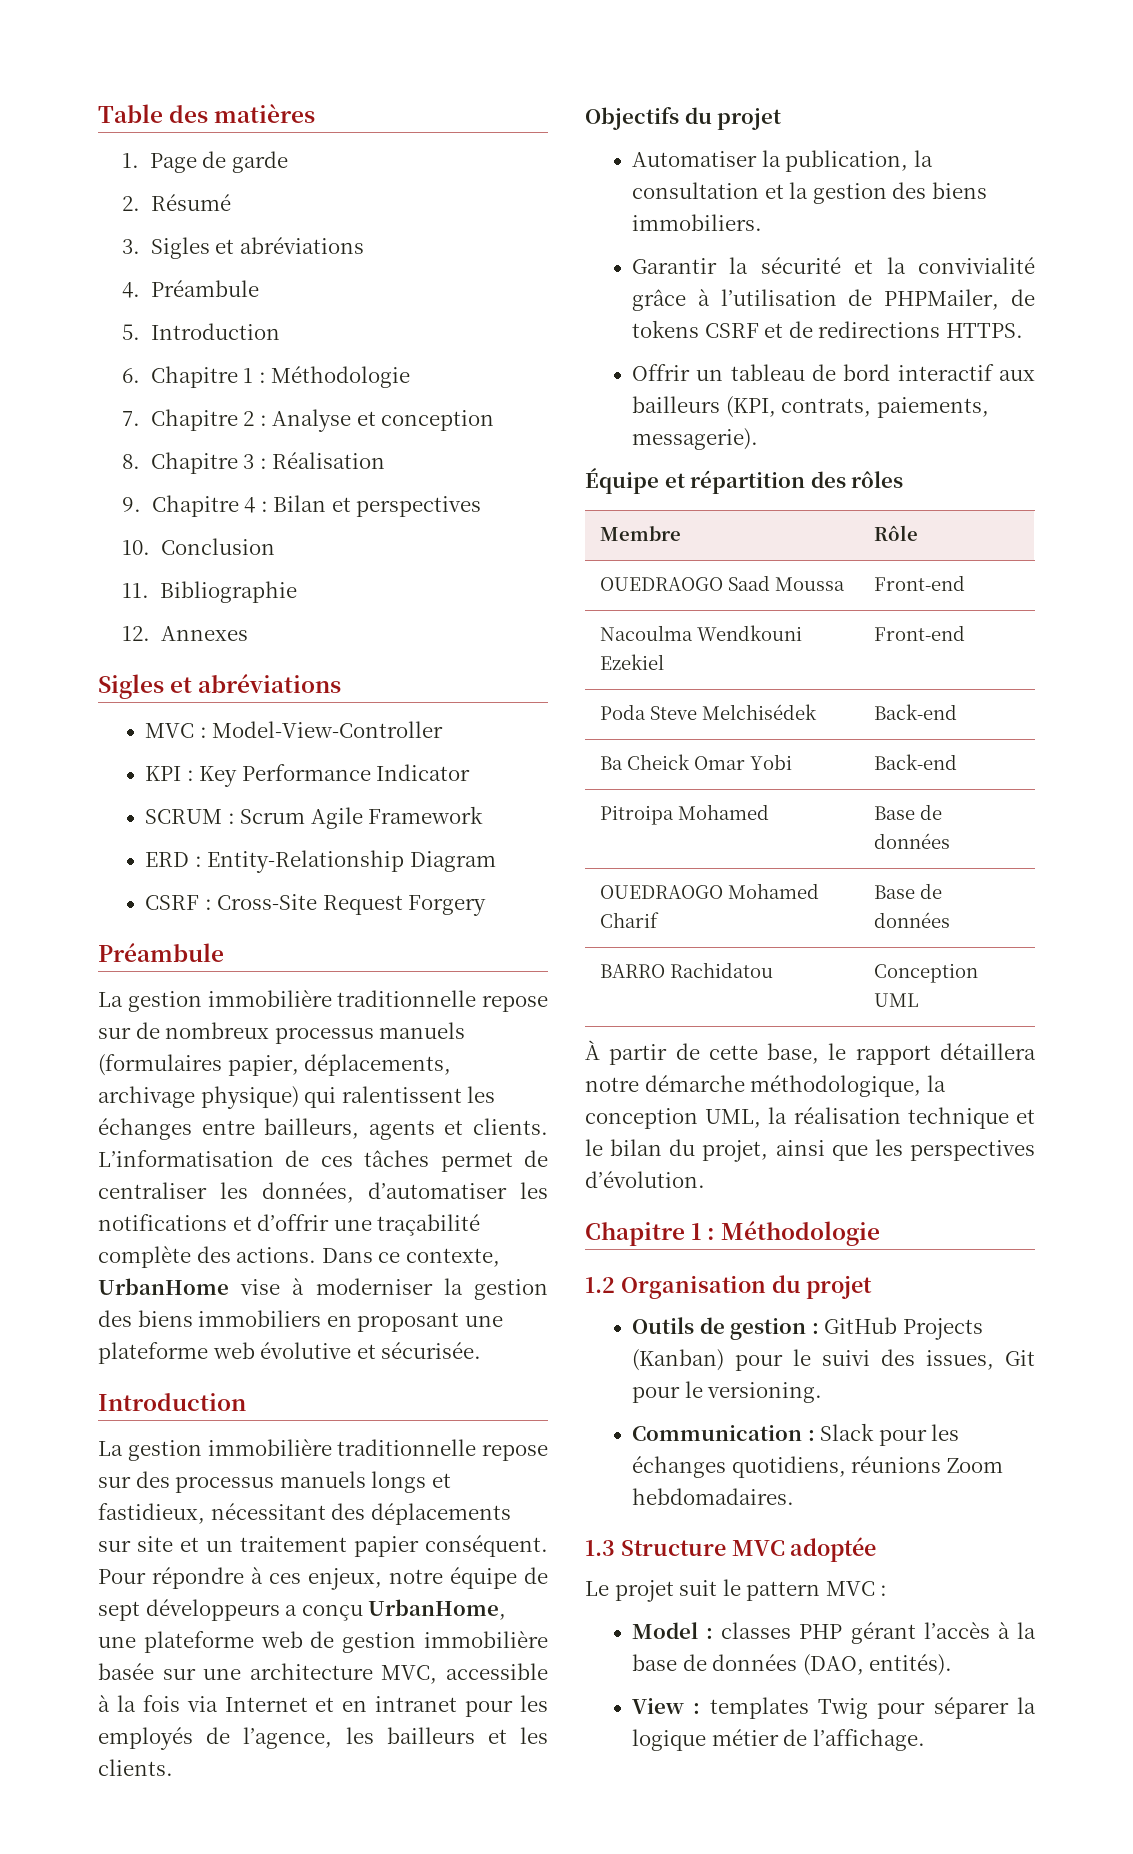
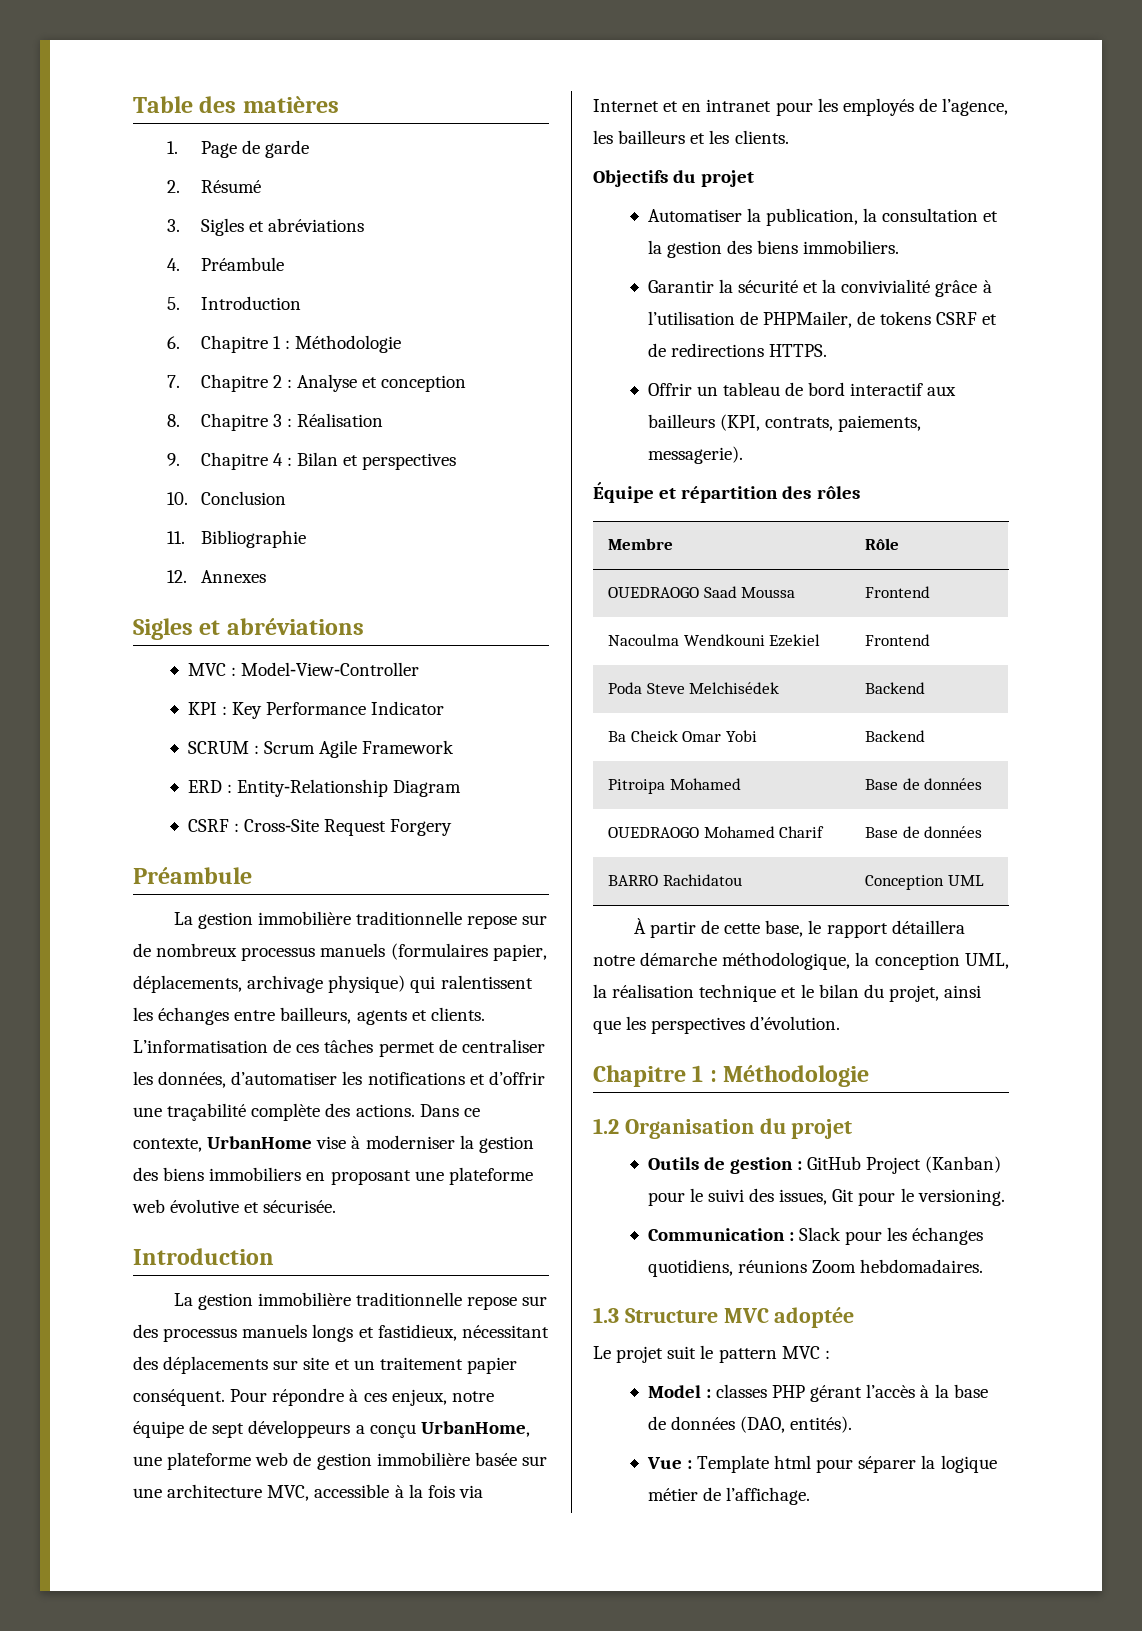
[874,575,966,591] Front‑end -> [864,586,930,598] Frontend
[874,625,966,641] Front‑end -> [864,634,930,646] Frontend
[874,704,958,720] Back‑end -> [864,682,925,694] Backend
[874,754,958,770] Back‑end -> [864,730,925,742] Backend
[902,1318,983,1340] Projects -> [866,1157,922,1174] Project
[632,1697,869,1719] View : templates Twig -> [646,1455,812,1473] Vue : Template html

